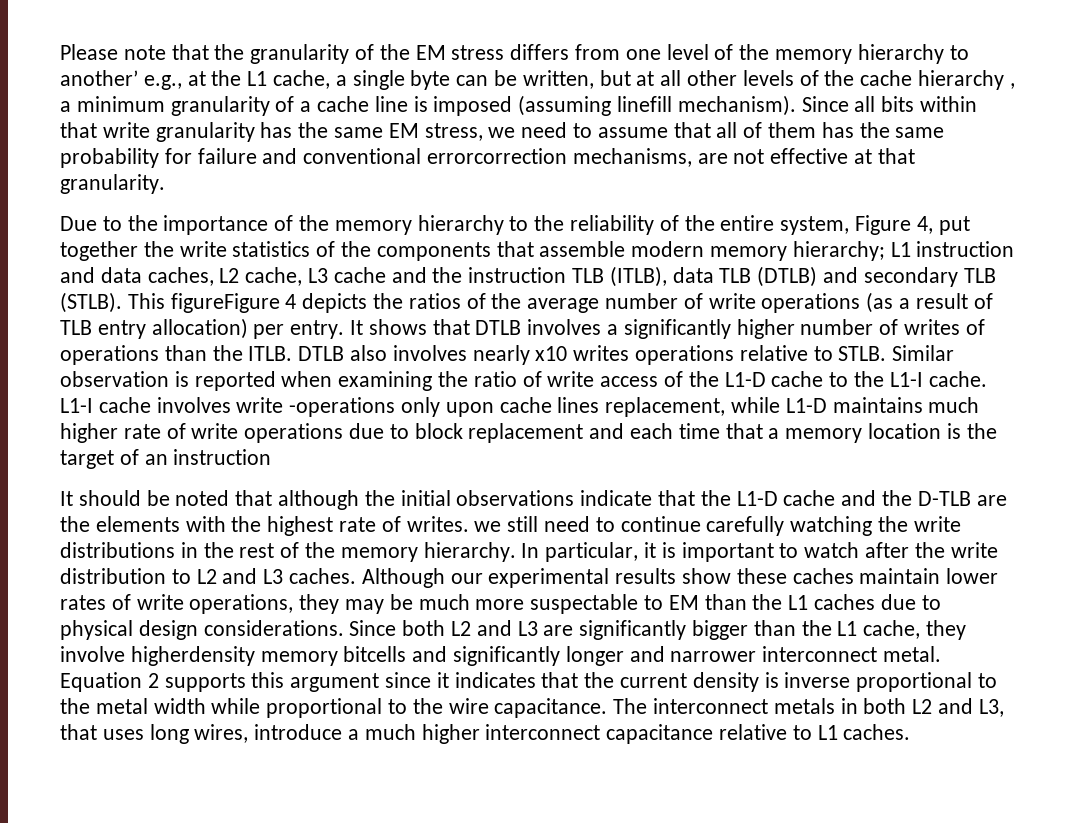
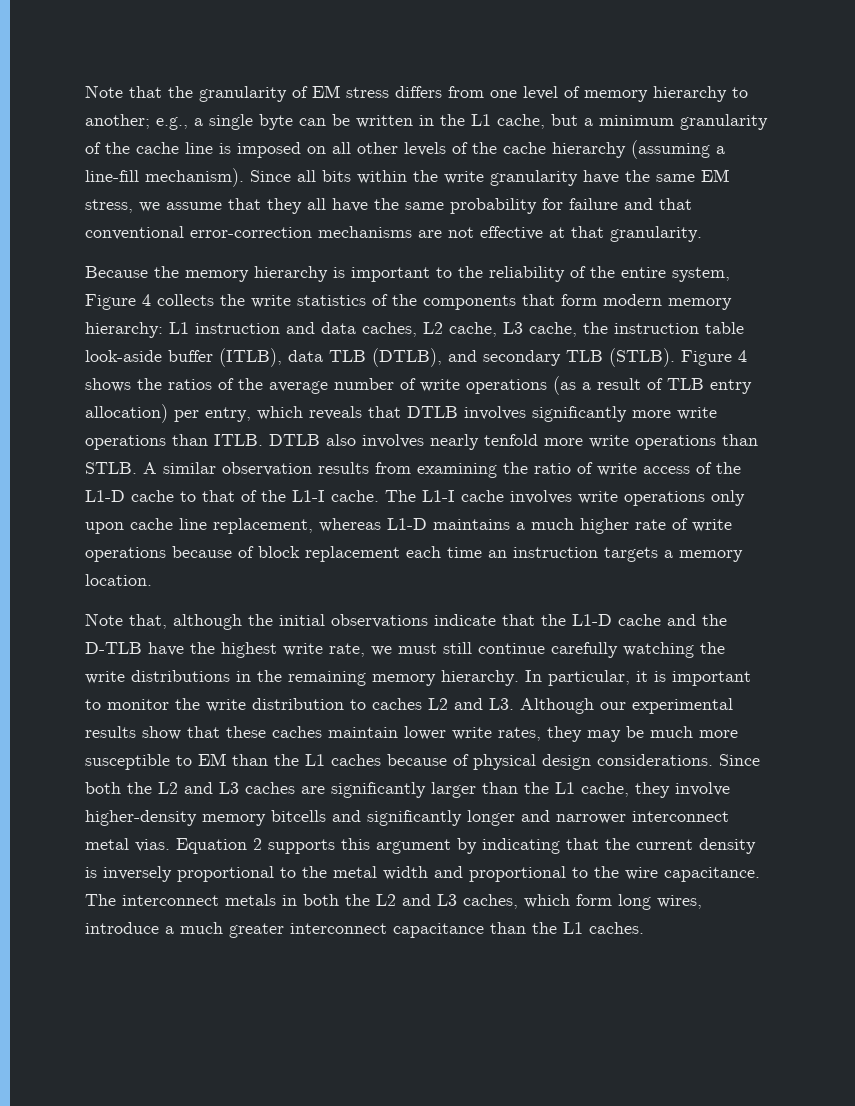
[60,44,166,60] Please note -> [85,85,123,98] Note
[379,44,410,60] the -> (308, 92) none
[739,44,969,64] [60,70,331,90] the memory hierarchy to another’ e.g., at the L1 cache, -> [584,86,748,102] [85,114,188,130] memory hierarchy to another; e.g.,
[522,70,655,89] written, but at -> [356,114,768,130] [85,142,326,158] written in the L1 cache, but a minimum granularity of the cache line is imposed on
[1009,83,1015,89] [60,95,673,116] , a minimum granularity of a cache line is imposed (assuming linefill -> [631,140,725,159] [85,170,139,182] (assuming a line-fill
[60,122,97,138] that -> [413,170,438,182] the
[260,122,293,138] has -> [583,170,619,184] have
[521,122,854,138] need to assume that all of them has -> [166,198,368,214] assume that they all have
[303,148,692,167] conventional errorcorrection mechanisms, -> [659,198,692,210] [85,226,412,240] that conventional error-correction mechanisms
[60,215,504,235] Due to the importance of the memory hierarchy -> [85,266,430,282] Because the memory hierarchy is important
[916,216,970,235] [60,241,138,261] 4, put together -> [142,294,214,306] 4 collects
[539,241,626,257] assemble -> [561,294,597,306] form
[792,241,885,261] hierarchy; -> [85,322,163,338] hierarchy:
[333,267,605,283] cache and the instruction TLB -> [529,322,744,337] [85,350,213,362] cache, the instruction table look-aside buffer
[757,266,818,287] (DTLB) -> [372,348,442,367] (DTLB),
[127,293,368,313] This figureFigure 4 depicts -> [681,350,747,366] [85,378,131,392] Figure 4 shows
[290,319,985,339] [60,345,243,365] entry. It shows that DTLB involves a significantly higher number of writes of operations than the -> [205,406,717,422] [85,434,208,450] entry, which reveals that DTLB involves significantly more write operations than
[535,345,955,365] [60,371,333,391] x10 writes operations relative to STLB. Similar observation is reported when -> [484,434,758,450] [85,462,411,476] tenfold more write operations than STLB. A similar observation results from
(849, 379) none -> [202,490,257,502] that of
(987, 379) none -> [385,490,416,502] The
[289,397,396,417] -operations -> [624,491,705,506] operations
[557,397,781,417] lines replacement, while -> [179,518,381,534] line replacement, whereas
(923, 405) none -> [516,522,525,530] a
[349,423,409,439] due to -> [172,546,254,558] because of
[589,423,625,439] and -> (400, 554) none
[725,423,997,443] [60,449,272,469] [60,490,273,506] that a memory location is the target of an instruction // It should be noted that -> [488,547,743,562] [85,574,152,586] [85,613,167,629] an instruction targets a memory location. // Note that,
[976,495,1007,506] [60,516,615,536] are the elements with the highest rate of writes. we still need to -> [148,642,472,658] have the highest write rate, we must still
[239,542,336,558] rest of the -> [288,671,366,686] remaining
[804,542,910,558] watch after -> [107,699,169,710] monitor
[196,568,357,584] L2 and L3 caches. -> [372,698,514,710] caches L2 and L3.
(732, 576) none -> [187,726,220,738] that
[60,594,294,614] rates of write operations, -> [452,727,541,741] write rates,
[530,594,639,614] suspectable -> [85,754,170,770] susceptible
[880,594,941,610] due to -> [387,754,469,766] because of
[451,620,538,636] L2 and L3 -> [127,782,295,794] the L2 and L3 caches
[692,620,749,640] bigger -> [431,782,476,798] larger
[130,646,255,666] higherdensity -> [85,810,197,826] higher-density
[883,646,942,662] metal. -> [85,838,170,852] metal vias.
[385,672,536,688] since it indicates -> [457,838,560,854] by indicating
[784,672,851,688] inverse -> [103,866,172,882] inversely
[211,698,261,714] while -> [434,866,463,878] and
[912,698,1004,717] [60,724,144,740] L2 and L3, that uses -> [345,894,612,909] the L2 and L3 caches, which form
[421,724,480,744] higher -> [229,923,284,938] greater
[719,724,812,740] relative to -> [490,922,557,934] than the

